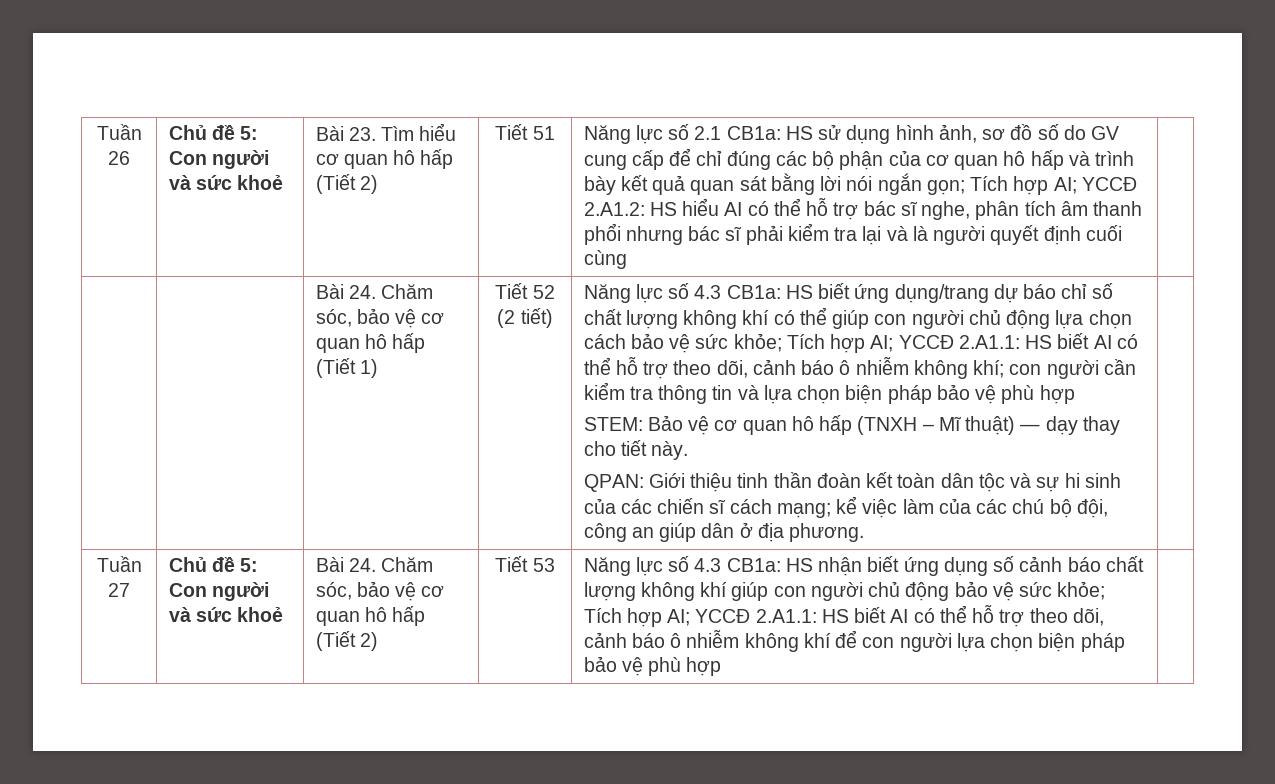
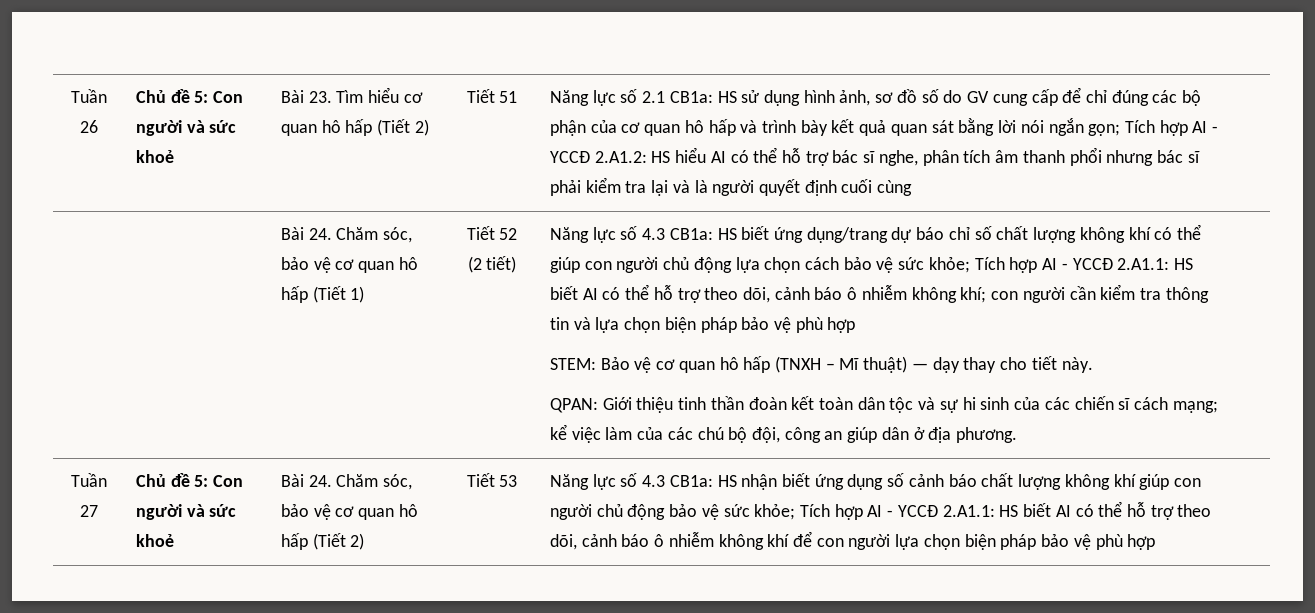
[1053,177,1077,194] AI; -> [1192,121,1219,133] AI -
[870,335,894,352] AI; -> [1042,258,1068,270] AI -
[667,609,691,626] AI; -> [867,505,894,517] AI -

